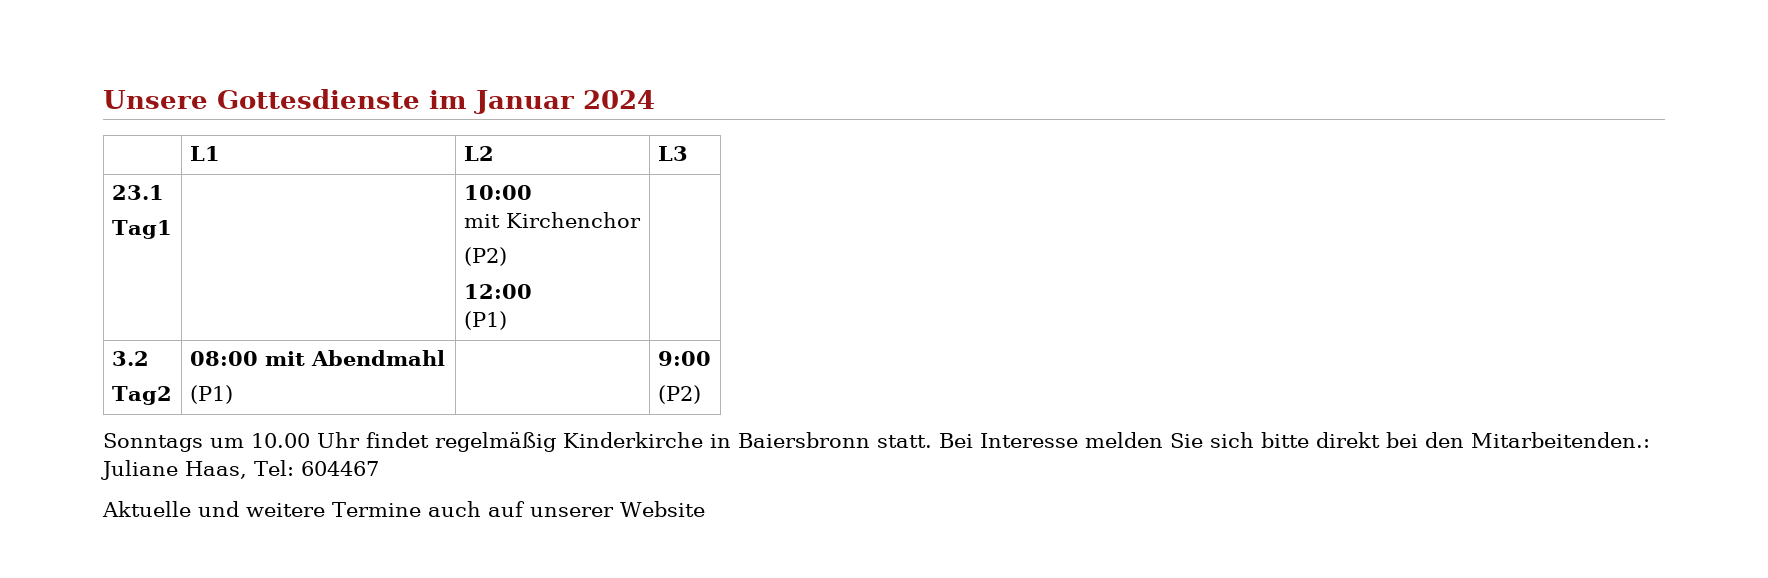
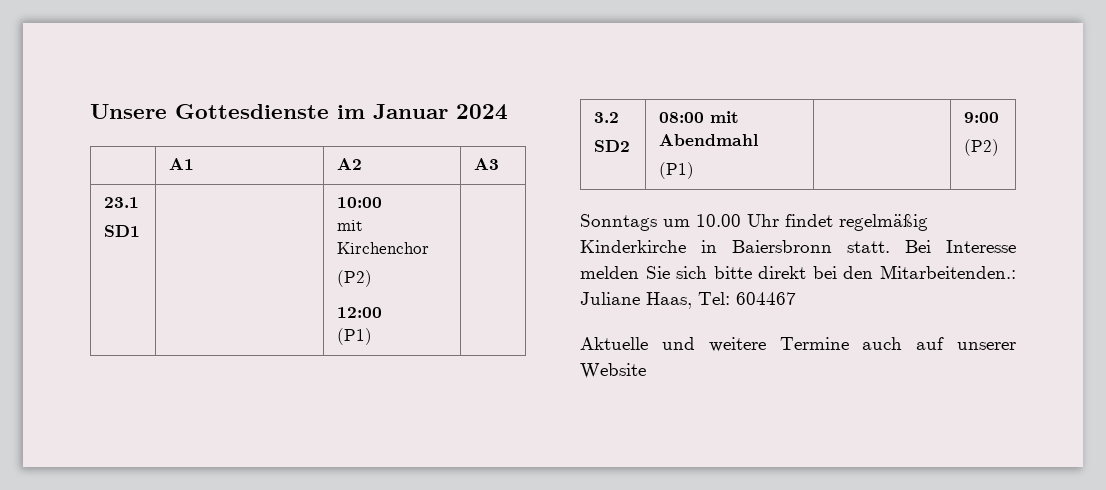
[189,146,220,161] [463,146,494,161] [657,146,688,161] L1 | L2 | L3 -> [169,158,195,170] [337,158,363,170] [474,158,500,170] A1 | A2 | A3
[111,220,172,239] Tag1 -> [104,225,141,237] SD1
[111,386,172,405] Tag2 -> [594,140,631,152] SD2

